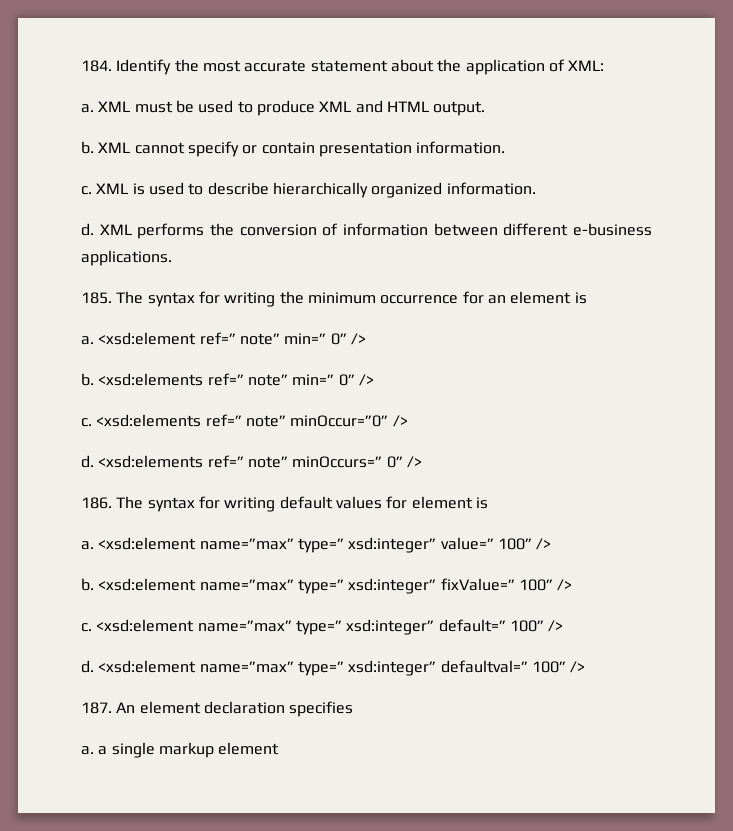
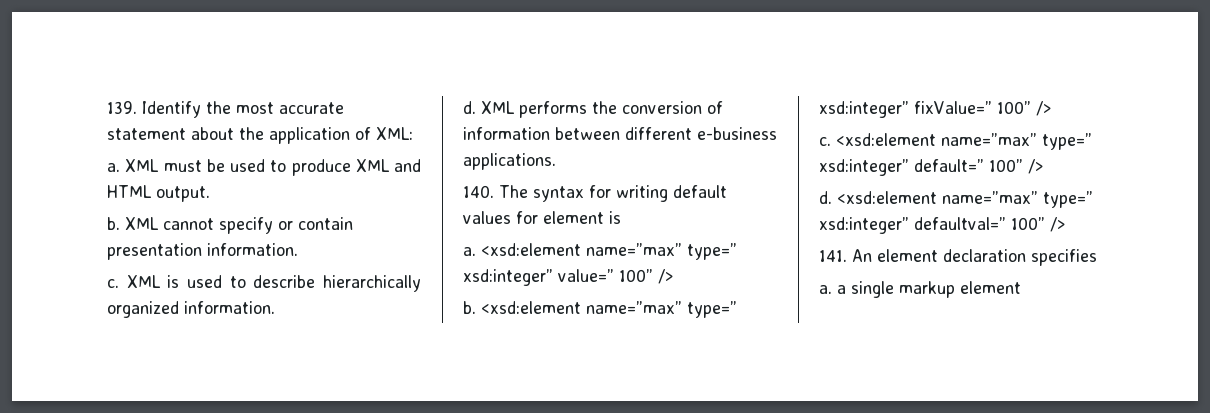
[81,60,112,72] 184. -> [107,101,137,114] 139.
[81,291,587,307] [81,332,366,345] [81,373,374,386] [81,414,408,427] [81,455,422,468] [81,497,112,509] 185. The syntax for writing the minimum occurrence for an element is // a. <xsd:element ref=” note” min=” 0” /> // b. <xsd:elements ref=” note” min=” 0” /> // c. <xsd:elements ref=” note” minOccur=”0” /> // d. <xsd:elements ref=” note” minOccurs=” 0” /> // 186. -> [463,185,494,198] 140.
[81,702,112,714] 187. -> [819,250,847,262] 141.

